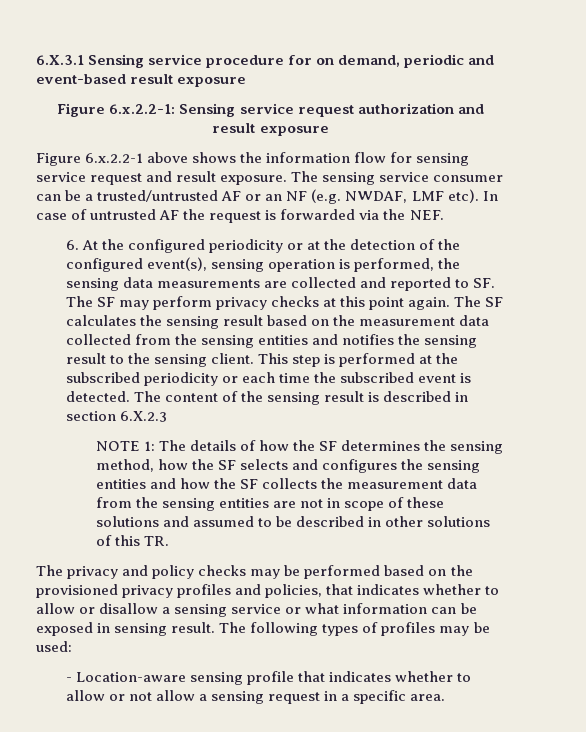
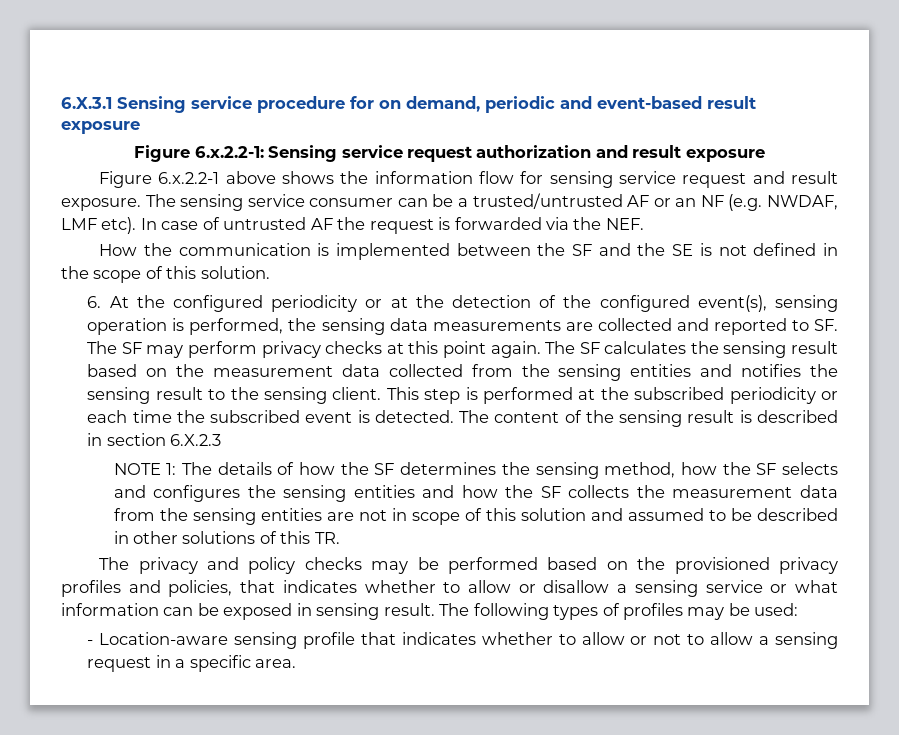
(445, 215) none -> [99,243,839,260] [61,266,270,283] // How the communication is implemented between the SF and the SE is not defined in the scope of this solution.
[407,497,445,508] [95,516,159,527] these solutions -> [485,508,586,521] this solution
(152, 696) none -> [687,634,705,645] to

